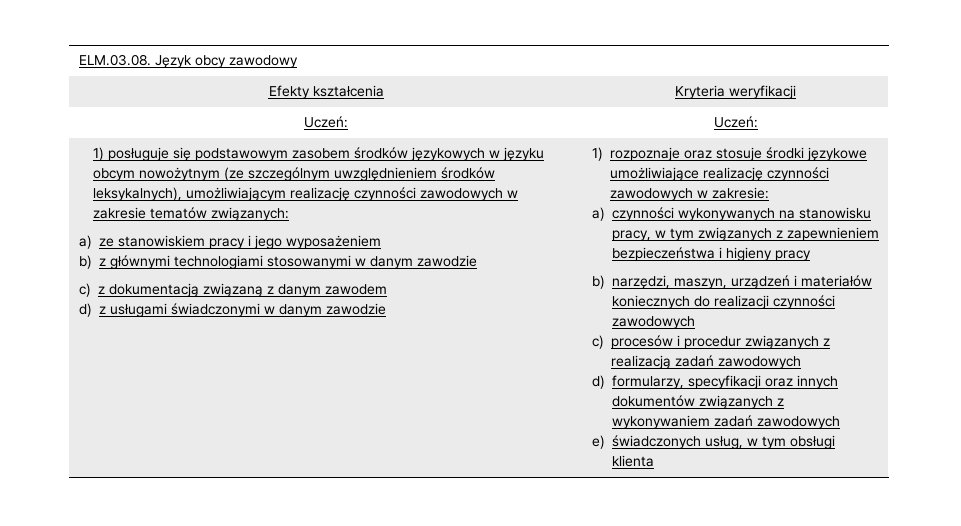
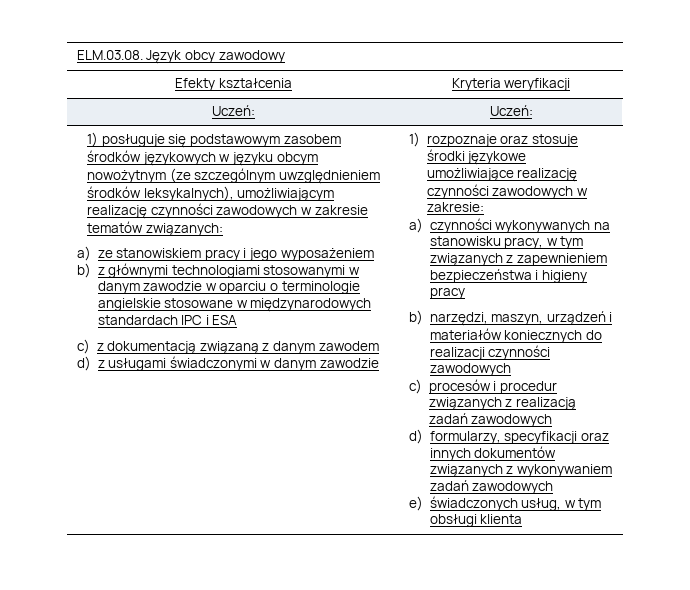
(477, 261) none -> [205,281,360,294] [97,298,372,312] [97,315,238,325] w oparciu o terminologie angielskie stosowane w międzynarodowych standardach IPC i ESA

